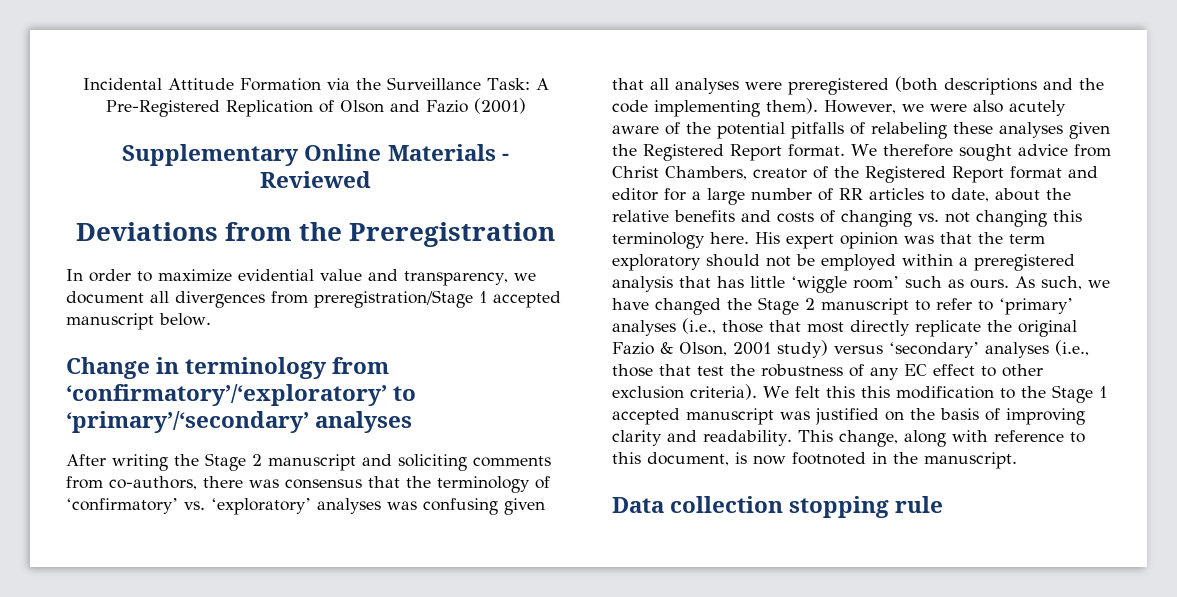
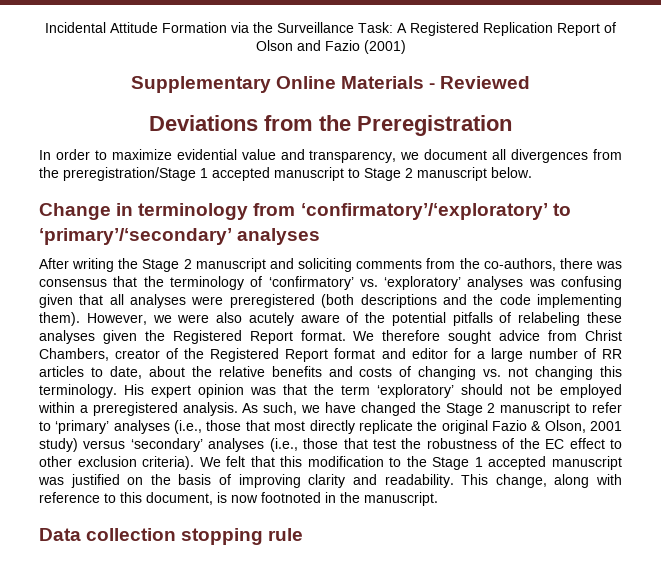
[105,100,313,117] Pre-Registered Replication -> [410,22,600,36] Registered Replication Report
(308, 297) none -> [39,167,59,178] the
(154, 321) none -> [348,167,487,181] to Stage 2 manuscript
(103, 482) none -> [459,258,480,269] the
[612,232,749,249] terminology here. -> [39,384,117,398] terminology.
[612,254,701,271] exploratory -> [377,384,454,398] ‘exploratory’
[612,276,1009,293] analysis that has little ‘wiggle room’ such as ours. -> [182,402,238,416] analysis.
[870,367,899,380] any -> [519,438,540,449] the
[825,386,855,398] this -> [250,456,275,467] that

